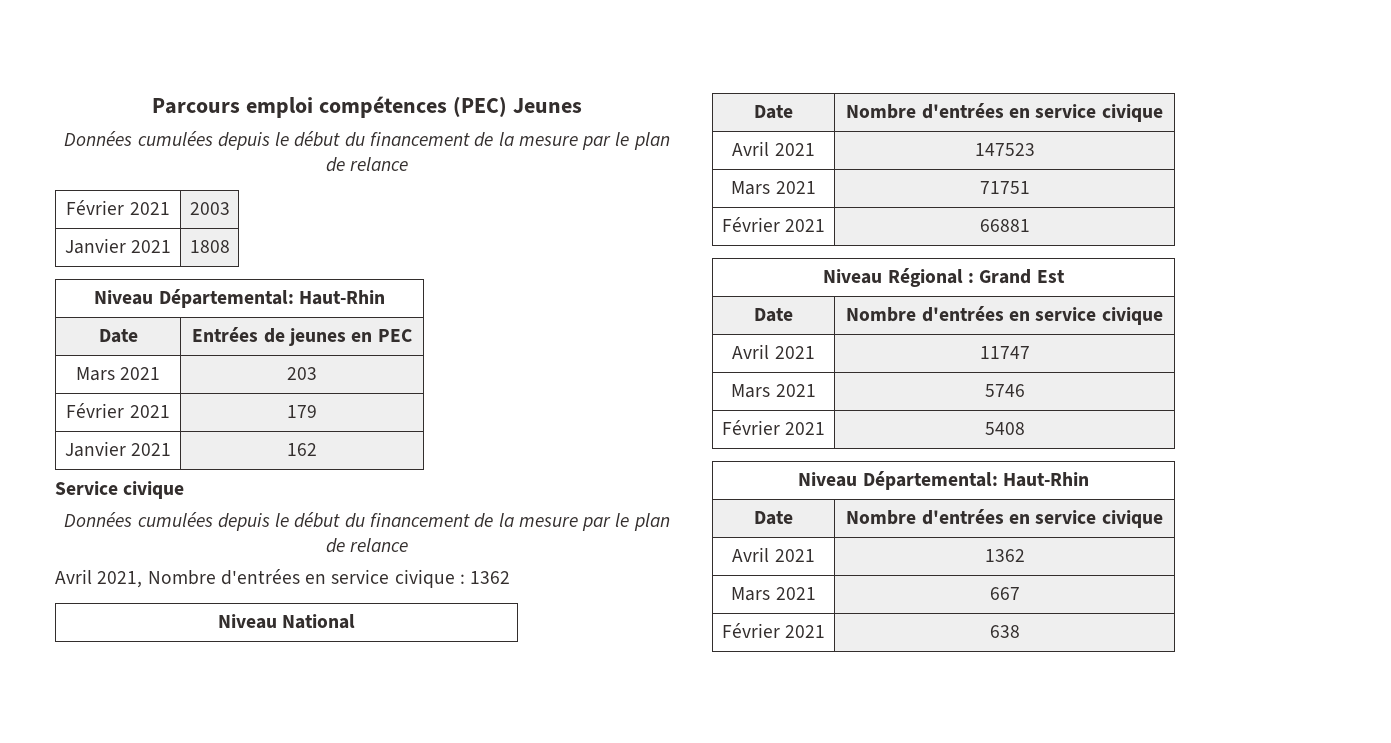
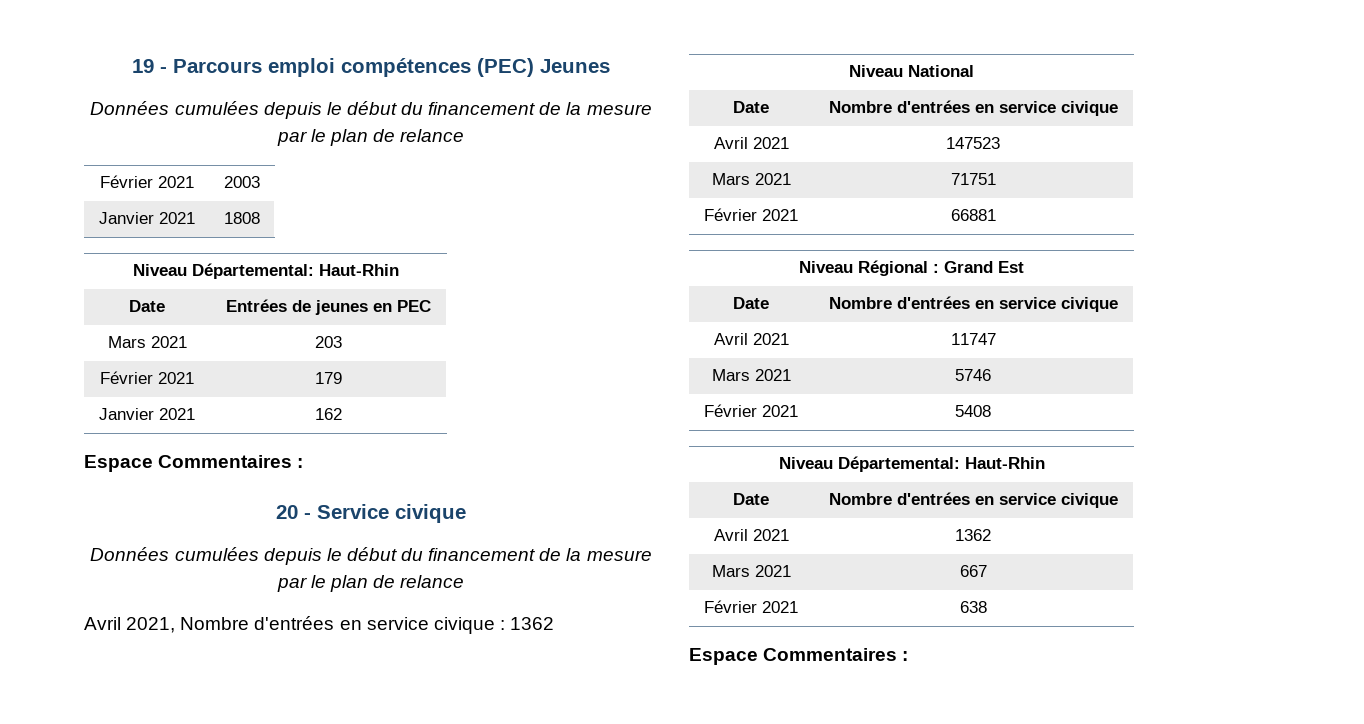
(152, 106) none -> [132,59,167,73] 19 -
(317, 449) none -> [84,455,304,472] [276,505,311,519] Espace Commentaires : // 20 -
(1020, 631) none -> [689,648,909,665] // Espace Commentaires :

